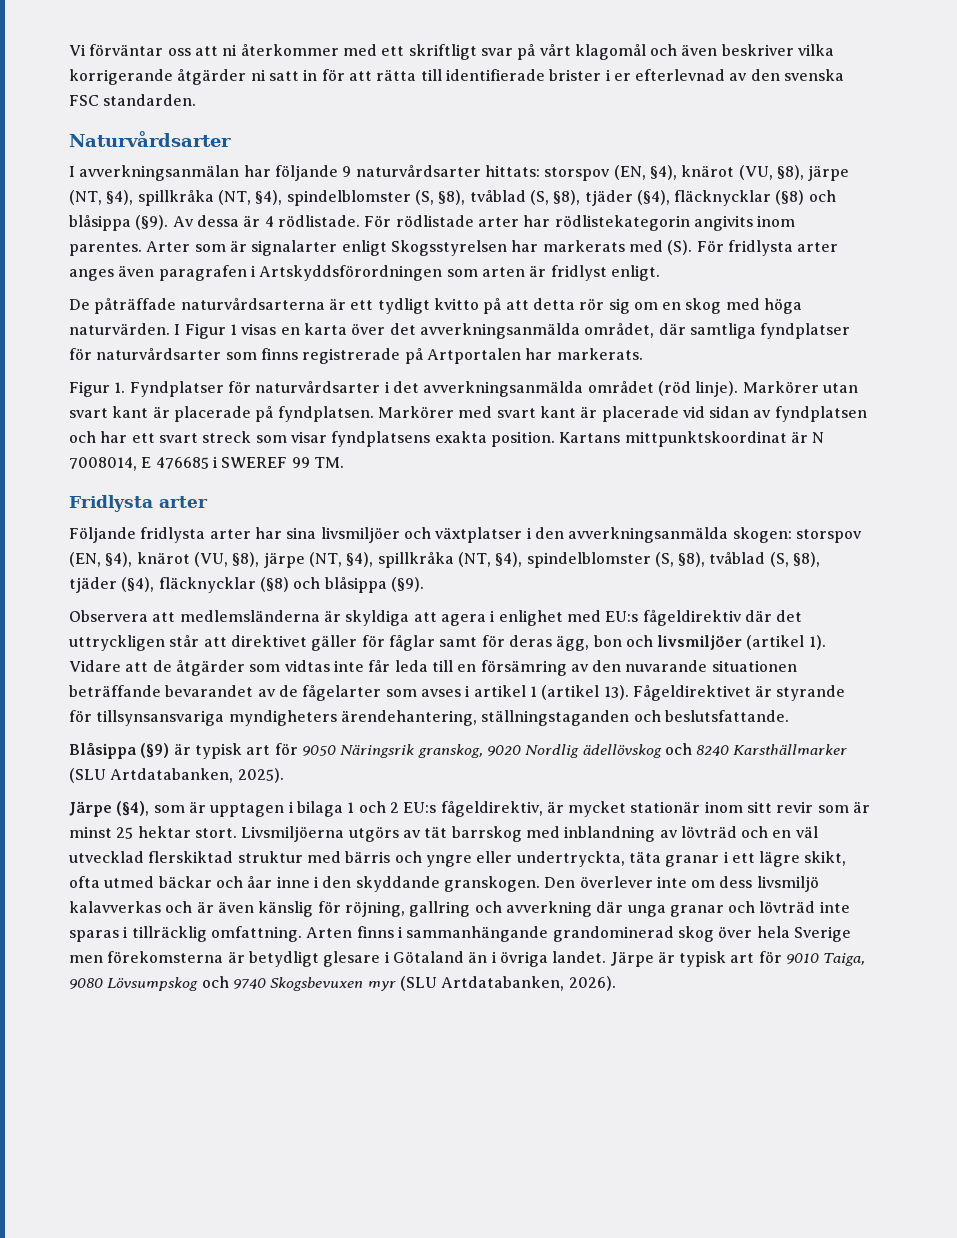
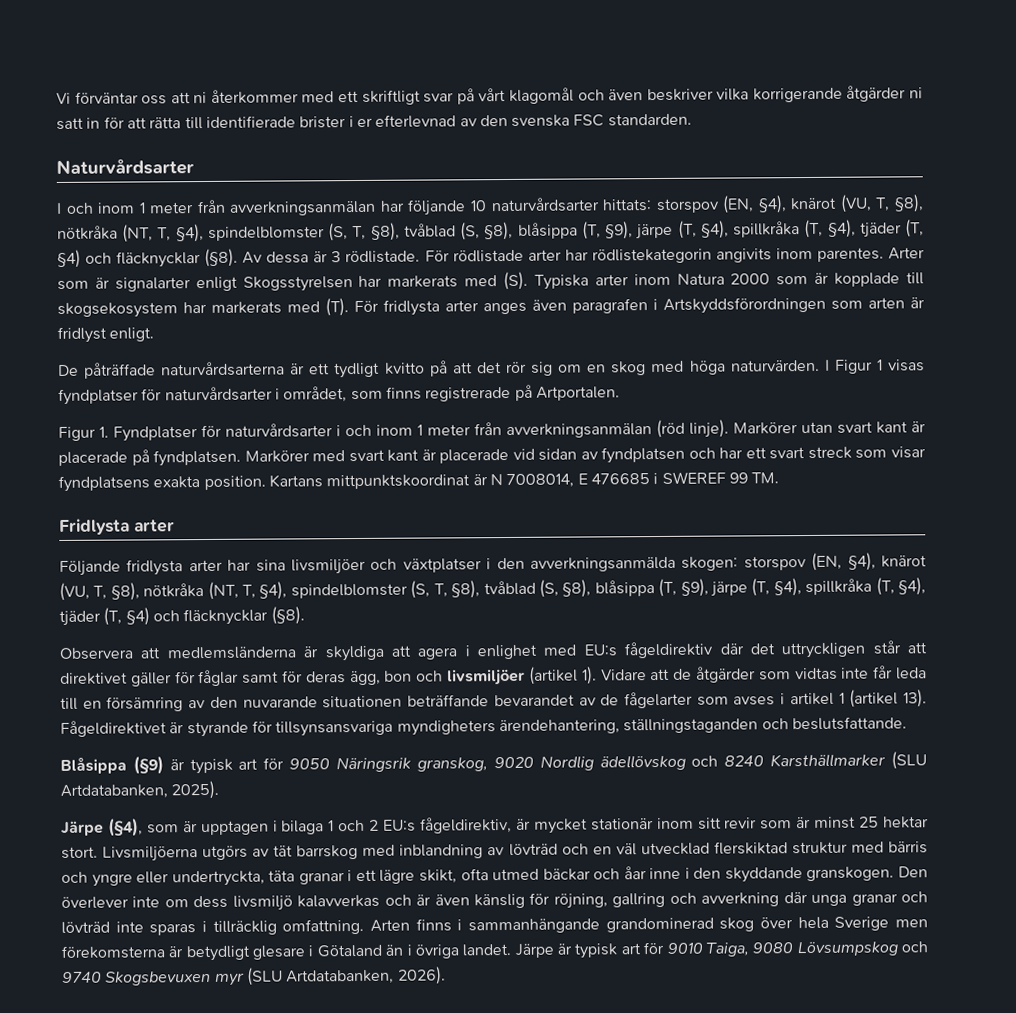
(75, 171) none -> [65,199,226,214] och inom 1 meter från
[342,166,352,177] 9 -> [469,200,487,212] 10
[776,165,850,181] [69,190,836,206] [69,215,169,231] §8), järpe (NT, §4), spillkråka (NT, §4), spindelblomster (S, §8), tvåblad (S, §8), tjäder (§4), fläcknycklar (§8) och blåsippa (§9). -> [875,194,924,213] [57,219,924,243] [57,248,239,268] T, §8), nötkråka (NT, T, §4), spindelblomster (S, T, §8), tvåblad (S, §8), blåsippa (T, §9), järpe (T, §4), spillkråka (T, §4), tjäder (T, §4) och fläcknycklar (§8).
[264,216,274,227] 4 -> [331,251,342,263] 3
(693, 247) none -> [533,272,924,290] [57,298,349,318] Typiska arter inom Natura 2000 som är kopplade till skogsekosystem har markerats med (T).
[532,298,575,310] detta -> [476,362,502,374] det
[280,323,756,339] en karta över det avverkningsanmälda området, där samtliga -> (925, 365) none
(222, 354) none -> [274,386,348,403] i området,
[426,348,643,364] Artportalen har markerats. -> [535,386,620,401] Artportalen.
[392,381,654,397] det avverkningsanmälda området -> [345,422,652,439] och inom 1 meter från avverkningsanmälan
[232,552,821,568] [69,577,424,593] §8), järpe (NT, §4), spillkråka (NT, §4), spindelblomster (S, §8), tvåblad (S, §8), tjäder (§4), fläcknycklar (§8) och blåsippa (§9). -> [93,577,926,601] [59,606,305,626] T, §8), nötkråka (NT, T, §4), spindelblomster (S, T, §8), tvåblad (S, §8), blåsippa (T, §9), järpe (T, §4), spillkråka (T, §4), tjäder (T, §4) och fläcknycklar (§8).

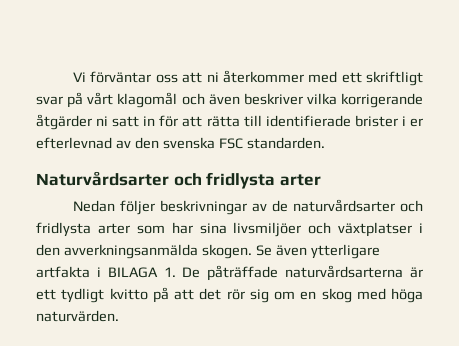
[56,194,924,216] [57,219,924,243] [57,247,925,268] [57,271,924,292] [57,296,925,318] [57,326,155,343] // I och inom 1 meter från avverkningsanmälan har följande 10 naturvårdsarter hittats: storspov (EN, §4), knärot (VU, T, §8), nötkråka (NT, T, §4), spindelblomster (S, T, §8), tvåblad (S, §8), blåsippa (T, §9), järpe (T, §4), spillkråka (T, §4), tjäder (T, §4) och fläcknycklar (§8). Av dessa är 3 rödlistade. För rödlistade arter har rödlistekategorin angivits inom parentes. Arter som är signalarter enligt Skogsstyrelsen har markerats med (S). Typiska arter inom Natura 2000 som är kopplade till skogsekosystem har markerats med (T). För fridlysta arter anges även paragrafen i Artskyddsförordningen som arten är fridlyst enligt. // -> [173,172,321,189] [73,199,423,215] [36,222,423,237] [36,244,380,259] [36,266,176,278] och fridlysta arter // Nedan följer beskrivningar av de naturvårdsarter och fridlysta arter som har sina livsmiljöer och växtplatser i den avverkningsanmälda skogen. Se även ytterligare artfakta i BILAGA 1.
[824,359,925,374] [58,384,620,405] [58,419,926,442] [58,446,926,467] [58,471,780,492] [59,518,175,535] [59,552,927,576] [59,577,926,601] [59,606,305,626] [59,640,927,662] [60,665,928,687] [60,689,927,712] [60,716,907,738] [60,751,928,775] [60,780,220,800] [61,816,929,837] [61,841,928,862] [61,866,928,887] [61,891,929,911] [61,916,928,936] [61,941,928,962] [62,966,446,986] I Figur 1 visas fyndplatser för naturvårdsarter i området, som finns registrerade på Artportalen. // Figur 1. Fyndplatser för naturvårdsarter i och inom 1 meter från avverkningsanmälan (röd linje). Markörer utan svart kant är placerade på fyndplatsen. Markörer med svart kant är placerade vid sidan av fyndplatsen och har ett svart streck som visar fyndplatsens exakta position. Kartans mittpunktskoordinat är N 7008014, E 476685 i SWEREF 99 TM. // Fridlysta arter // Följande fridlysta arter har sina livsmiljöer och växtplatser i den avverkningsanmälda skogen: storspov (EN, §4), knärot (VU, T, §8), nötkråka (NT, T, §4), spindelblomster (S, T, §8), tvåblad (S, §8), blåsippa (T, §9), järpe (T, §4), spillkråka (T, §4), tjäder (T, §4) och fläcknycklar (§8). // Observera att medlemsländerna är skyldiga att agera i enlighet med EU:s fågeldirektiv där det uttryckligen står att direktivet gäller för fåglar samt för deras ägg, bon och livsmiljöer (artikel 1). Vidare att de åtgärder som vidtas inte får leda till en försämring av den nuvarande situationen beträffande bevarandet av de fågelarter som avses i artikel 1 (artikel 13). Fågeldirektivet är styrande för tillsynsansvariga myndigheters ärendehantering, ställningstaganden och beslutsfattande. // Blåsippa (§9) är typisk art för 9050 Näringsrik granskog, 9020 Nordlig ädellövskog och 8240 Karsthällmarker (SLU Artdatabanken, 2025). // Järpe (§4), som är upptagen i bilaga 1 och 2 EU:s fågeldirektiv, är mycket stationär inom sitt revir som är minst 25 hektar stort. Livsmiljöerna utgörs av tät barrskog med inblandning av lövträd och en väl utvecklad flerskiktad struktur med bärris och yngre eller undertryckta, täta granar i ett lägre skikt, ofta utmed bäckar och åar inne i den skyddande granskogen. Den överlever inte om dess livsmiljö kalavverkas och är även känslig för röjning, gallring och avverkning där unga granar och lövträd inte sparas i tillräcklig omfattning. Arten finns i sammanhängande grandominerad skog över hela Sverige men förekomsterna är betydligt glesare i Götaland än i övriga landet. Järpe är typisk art för 9010 Taiga, 9080 Lövsumpskog och 9740 Skogsbevuxen myr (SLU Artdatabanken, 2026). -> (119, 316) none

